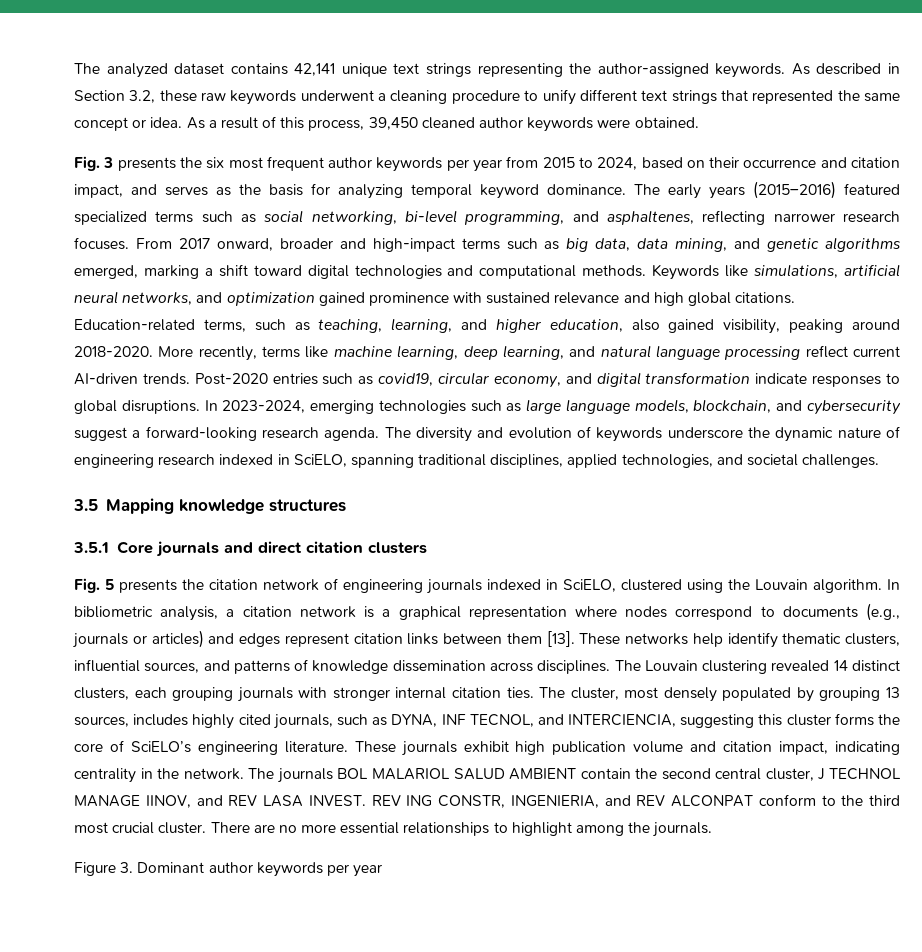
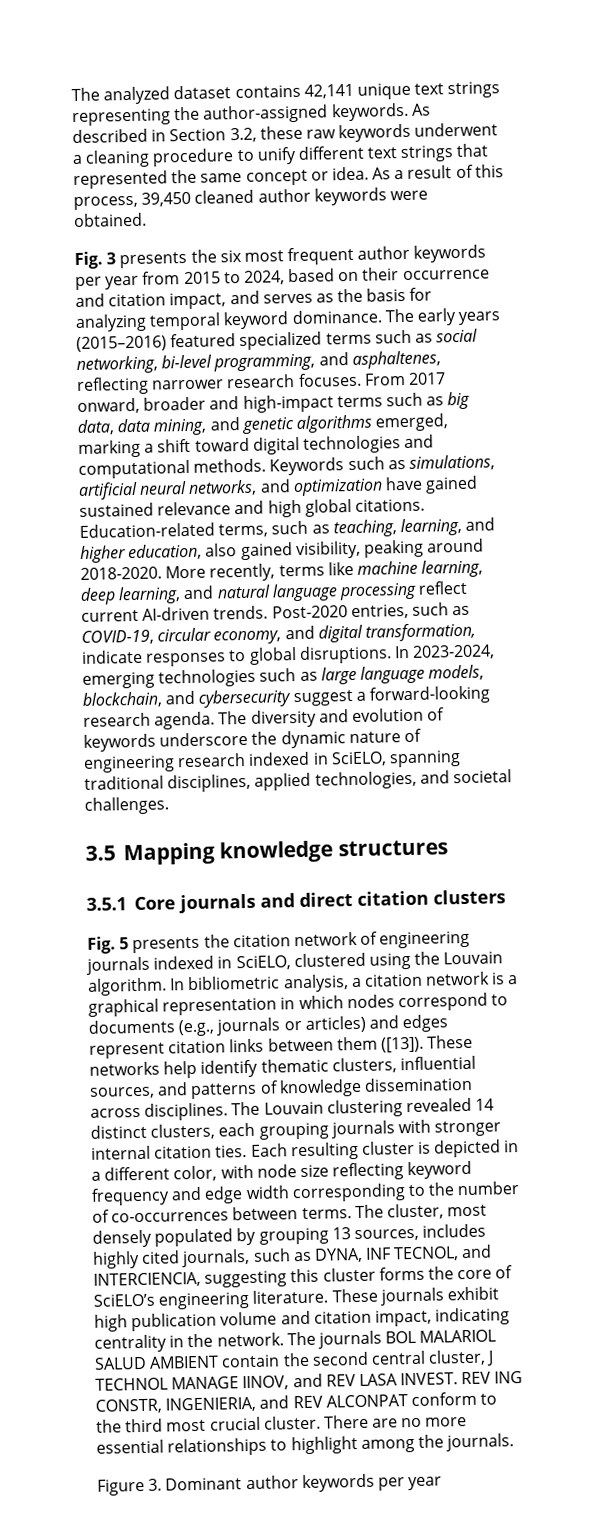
[725,265,749,277] like -> [347,456,406,471] such as
[318,292,483,306] gained prominence with -> [384,475,479,494] have gained
[272,373,434,386] entries such as covid19, -> [350,602,471,620] [81,629,154,645] entries, such as COVID-19,
[645,372,751,384] transformation -> [364,622,476,642] transformation,
[574,606,617,617] where -> [280,995,344,1010] in which
[546,631,575,647] [13]. -> [380,1036,424,1053] ([13]).
(534, 693) none -> [250,1139,520,1161] [91,1160,473,1182] [91,1181,520,1206] [92,1206,352,1223] Each resulting cluster is depicted in a different color, with node size reflecting keyword frequency and edge width corresponding to the number of co-occurrences between terms.

